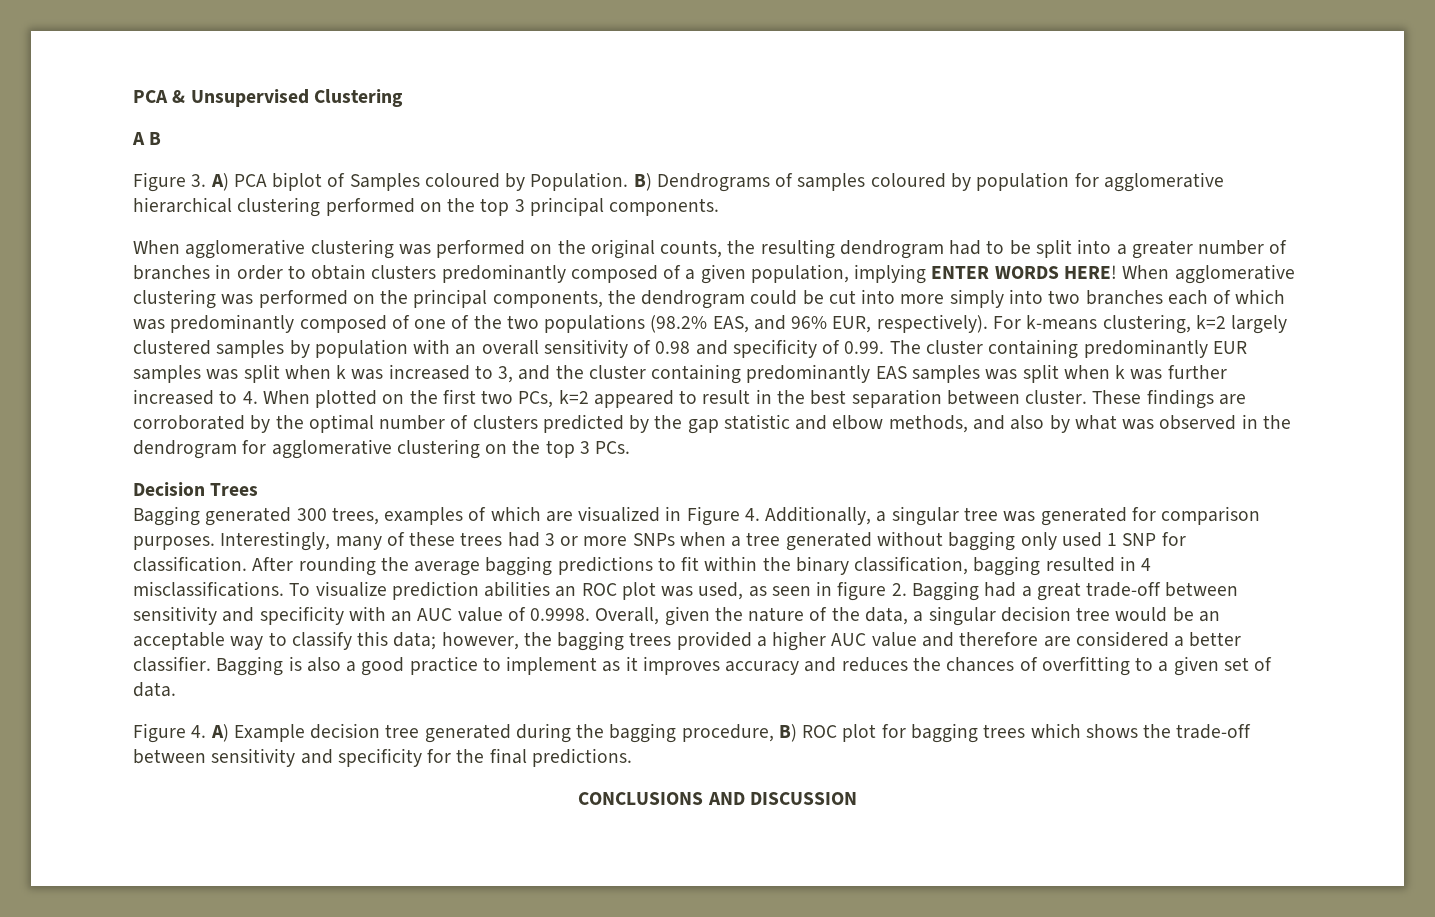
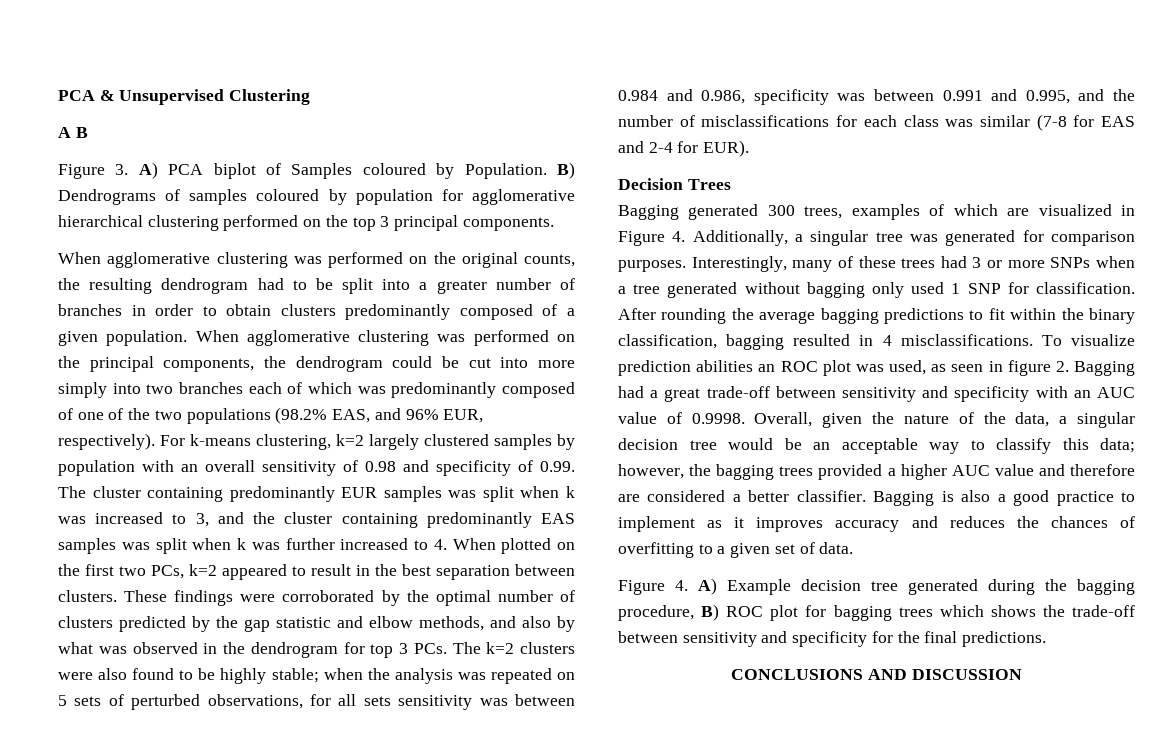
[750,264,1117,284] population, implying ENTER WORDS HERE! -> [106,330,188,346] population.
[1025,390,1088,404] cluster. -> [58,590,117,602] clusters.
[1218,394,1246,405] are -> [240,594,276,602] were
[271,439,541,459] agglomerative clustering on the -> (365, 648) none
(631, 447) none -> [452,642,575,654] [58,668,575,684] [58,694,575,710] [618,89,1135,105] [618,114,1135,131] [618,140,750,157] The k=2 clusters were also found to be highly stable; when the analysis was repeated on 5 sets of perturbed observations, for all sets sensitivity was between 0.984 and 0.986, specificity was between 0.991 and 0.995, and the number of misclassifications for each class was similar (7-8 for EAS and 2-4 for EUR).

